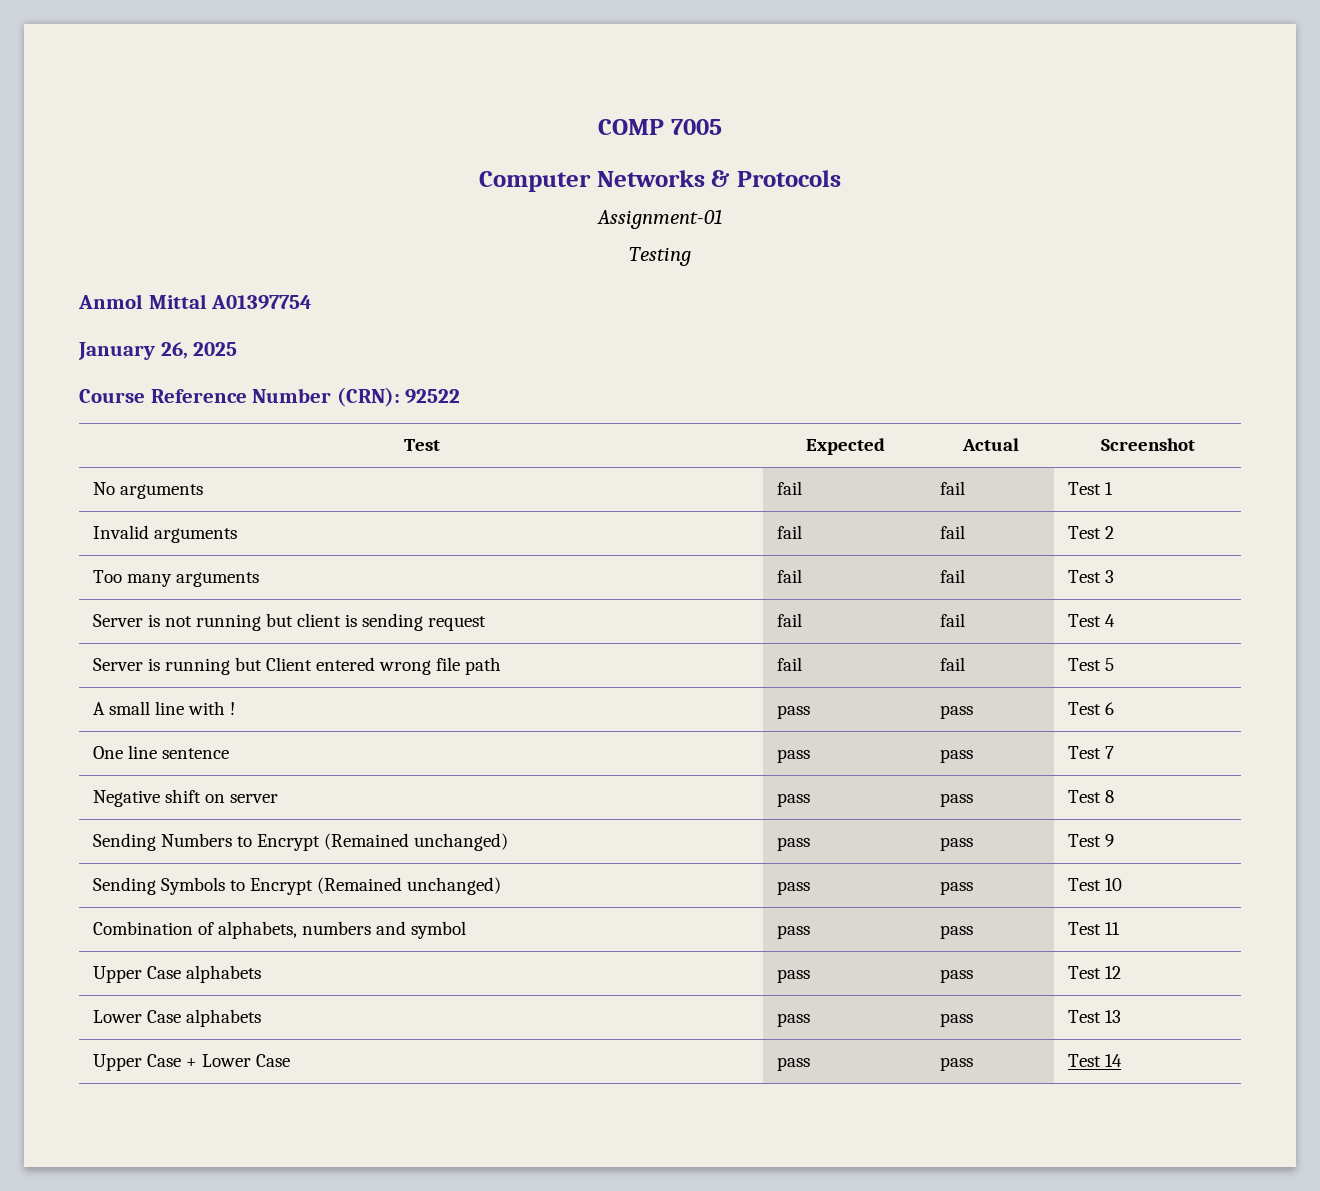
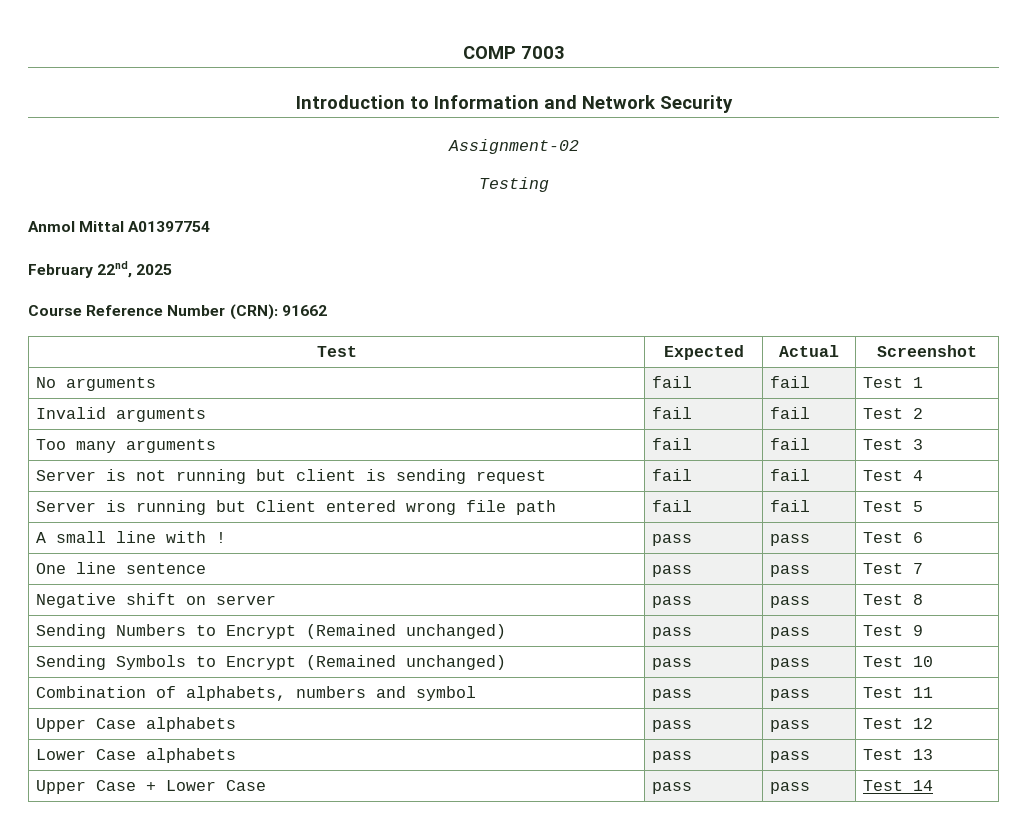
[670,119,722,135] [478,170,842,192] [597,209,722,229] 7005 // Computer Networks & Protocols // Assignment-01 -> [520,46,565,59] [295,95,733,113] [447,139,579,154] 7003 // Introduction to Information and Network Security // Assignment-02
[78,342,188,360] January 26, -> [28,261,133,278] February 22nd,
[405,389,461,404] 92522 -> [281,305,327,316] 91662

